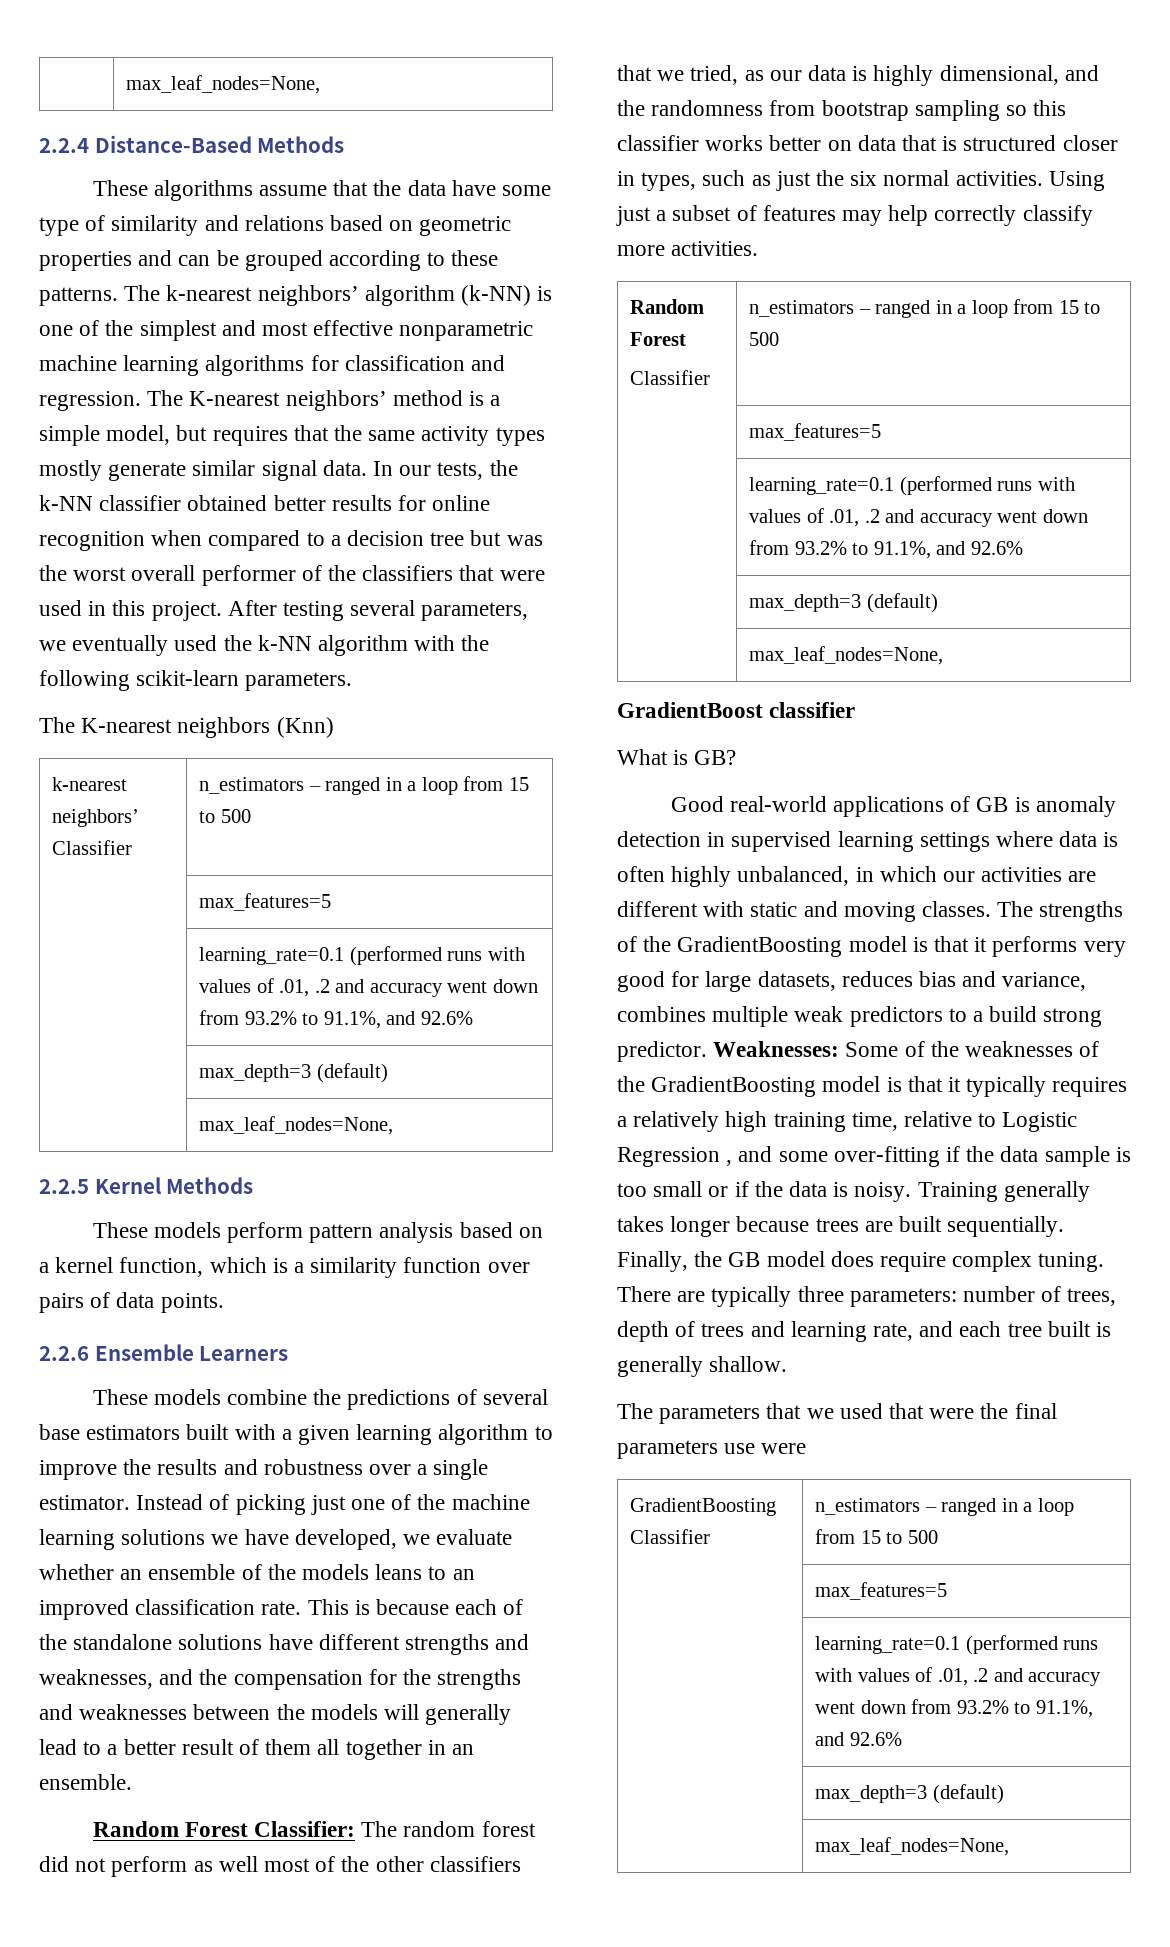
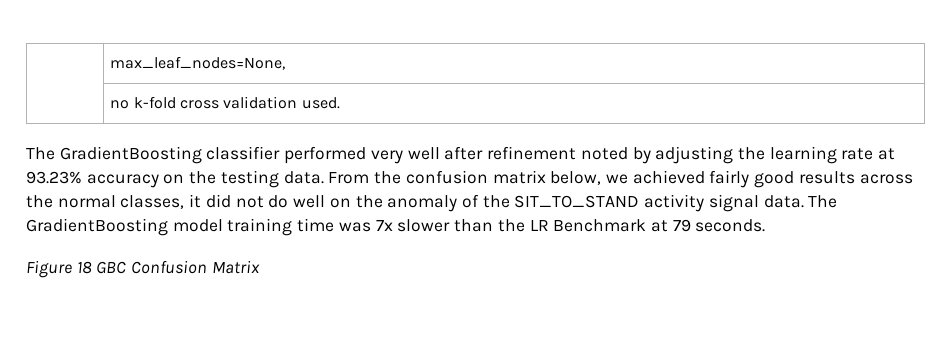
[126,75,321,94] [39,135,345,153] [92,180,551,201] [39,215,512,236] [39,250,499,271] [39,285,553,306] [39,320,534,341] [39,355,506,376] [39,390,501,411] [39,425,545,446] [39,460,518,481] [39,495,491,511] [39,530,543,551] [39,565,545,586] [39,600,529,621] [39,635,490,656] [39,670,353,691] [39,717,334,738] [52,777,128,791] [52,809,140,827] [52,840,133,855] [199,776,529,795] [199,809,251,823] [199,893,332,911] [199,946,525,966] [199,978,538,997] [199,1010,473,1029] [199,1063,388,1083] [199,1116,394,1135] [39,1177,254,1194] [92,1222,543,1243] [39,1257,530,1278] [39,1292,224,1313] [39,1344,289,1361] [92,1389,548,1410] [39,1424,553,1445] [39,1459,489,1480] [39,1494,530,1515] [39,1529,513,1550] [39,1564,475,1580] [39,1599,524,1620] [39,1634,530,1655] [39,1669,522,1690] [39,1704,512,1725] [39,1739,475,1760] [39,1774,132,1790] [92,1821,536,1837] [39,1856,521,1877] [617,65,1099,86] [617,100,1067,121] [617,135,1118,151] [617,170,1105,191] [616,205,1093,226] [617,241,759,256] [630,299,705,314] [630,332,687,346] [630,370,711,385] [749,299,1101,318] [749,332,780,346] [749,423,882,441] [749,476,1075,496] [749,508,1088,527] [749,540,1023,559] [749,593,938,613] [749,646,944,665] [617,702,856,718] [617,749,737,765] [670,796,1116,817] [617,831,1119,852] [617,866,1097,887] [617,901,1124,922] [617,936,1126,957] [617,971,1087,992] [617,1006,1103,1027] [617,1041,1100,1062] [617,1076,1128,1097] [617,1111,1078,1132] [617,1146,1131,1167] [617,1181,1090,1202] [617,1216,1065,1237] [617,1251,1105,1272] [617,1286,1117,1307] [617,1321,1112,1342] [617,1356,788,1377] [617,1403,1057,1424] [617,1440,807,1459] [630,1498,777,1516] [630,1529,711,1544] [815,1498,1074,1516] [815,1529,938,1544] [815,1582,948,1600] [815,1635,1099,1655] [815,1667,1102,1686] [815,1699,1093,1718] [815,1732,902,1746] [815,1784,1004,1804] [815,1837,1010,1856] | max_leaf_nodes=None, // 2.2.4 Distance-Based Methods // These algorithms assume that the data have some type of similarity and relations based on geometric properties and can be grouped according to these patterns. The k-nearest neighbors’ algorithm (k-NN) is one of the simplest and most effective nonparametric machine learning algorithms for classification and regression. The K-nearest neighbors’ method is a simple model, but requires that the same activity types mostly generate similar signal data. In our tests, the k-NN classifier obtained better results for online recognition when compared to a decision tree but was the worst overall performer of the classifiers that were used in this project. After testing several parameters, we eventually used the k-NN algorithm with the following scikit-learn parameters. // The K-nearest neighbors (Knn) // k-nearest neighbors’ Classifier | n_estimators – ranged in a loop from 15 to 500 // | max_features=5 // | learning_rate=0.1 (performed runs with values of .01, .2 and accuracy went down from 93.2% to 91.1%, and 92.6% // | max_depth=3 (default) // | max_leaf_nodes=None, // 2.2.5 Kernel Methods // These models perform pattern analysis based on a kernel function, which is a similarity function over pairs of data points. // 2.2.6 Ensemble Learners // These models combine the predictions of several base estimators built with a given learning algorithm to improve the results and robustness over a single estimator. Instead of picking just one of the machine learning solutions we have developed, we evaluate whether an ensemble of the models leans to an improved classification rate. This is because each of the standalone solutions have different strengths and weaknesses, and the compensation for the strengths and weaknesses between the models will generally lead to a better result of them all together in an ensemble. // Random Forest Classifier: The random forest did not perform as well most of the other classifiers that we tried, as our data is highly dimensional, and the randomness from bootstrap sampling so this classifier works better on data that is structured closer in types, such as just the six normal activities. Using just a subset of features may help correctly classify more activities. // Random Forest // Classifier | n_estimators – ranged in a loop from 15 to 500 // | max_features=5 // | learning_rate=0.1 (performed runs with values of .01, .2 and accuracy went down from 93.2% to 91.1%, and 92.6% // | max_depth=3 (default) // | max_leaf_nodes=None, // GradientBoost classifier // What is GB? // Good real-world applications of GB is anomaly detection in supervised learning settings where data is often highly unbalanced, in which our activities are different with static and moving classes. The strengths of the GradientBoosting model is that it performs very good for large datasets, reduces bias and variance, combines multiple weak predictors to a build strong predictor. Weaknesses: Some of the weaknesses of the GradientBoosting model is that it typically requires a relatively high training time, relative to Logistic Regression , and some over-fitting if the data sample is too small or if the data is noisy. Training generally takes longer because trees are built sequentially. Finally, the GB model does require complex tuning. There are typically three parameters: number of trees, depth of trees and learning rate, and each tree built is generally shallow. // The parameters that we used that were the final parameters use were // GradientBoosting Classifier | n_estimators – ranged in a loop from 15 to 500 // | max_features=5 // | learning_rate=0.1 (performed runs with values of .01, .2 and accuracy went down from 93.2% to 91.1%, and 92.6% // | max_depth=3 (default) // | max_leaf_nodes=None, -> [110,56,286,70] [110,96,340,109] [26,146,896,164] [26,170,913,188] [26,194,838,212] [26,218,766,236] [26,260,260,278] | max_leaf_nodes=None, // | no k-fold cross validation used. // The GradientBoosting classifier performed very well after refinement noted by adjusting the learning rate at 93.23% accuracy on the testing data. From the confusion matrix below, we achieved fairly good results across the normal classes, it did not do well on the anomaly of the SIT_TO_STAND activity signal data. The GradientBoosting model training time was 7x slower than the LR Benchmark at 79 seconds. // Figure 18 GBC Confusion Matrix

